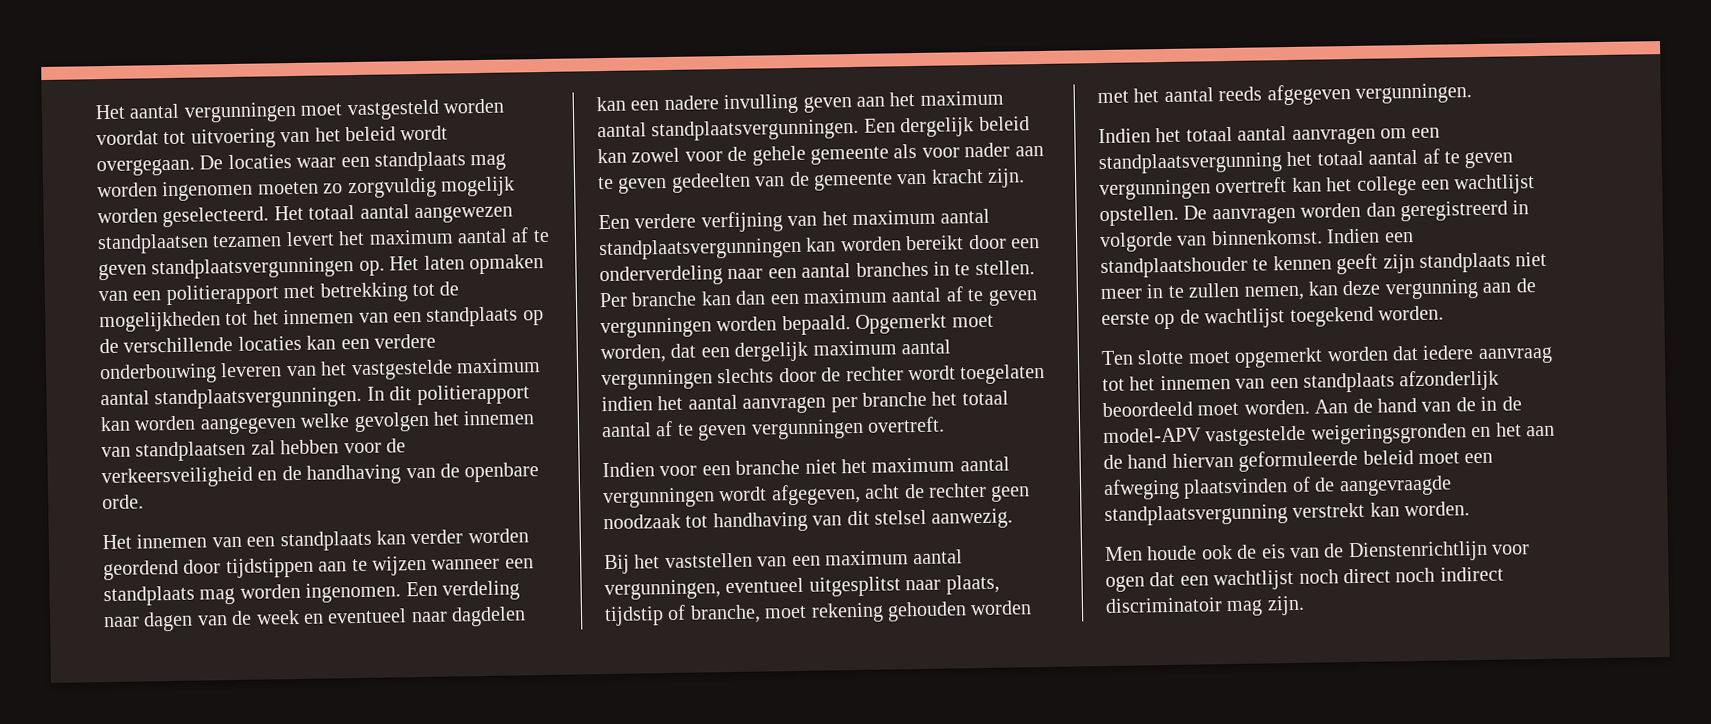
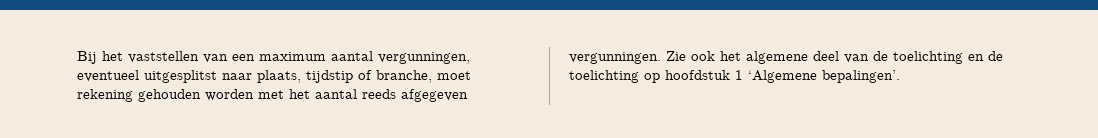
[95,98,504,123] [96,125,449,149] [96,151,507,177] [97,176,515,202] [97,204,513,228] [97,227,550,255] [98,254,544,281] [98,281,460,306] [99,306,544,333] [99,333,436,354] [99,358,541,385] [100,384,530,410] [100,410,535,435] [101,438,406,462] [101,462,540,489] [102,494,144,510] [102,528,529,552] [103,555,534,581] [103,580,520,607] [103,606,527,632] [596,90,1004,115] [597,116,1030,142] [597,142,1044,166] [597,168,1026,194] [598,208,991,233] [599,234,1040,261] [599,260,1035,287] [599,286,1038,308] [600,313,994,339] [600,339,951,364] [601,363,1046,391] [601,390,1009,414] [601,416,945,441] [602,456,1010,478] [603,482,1031,509] [603,508,1014,533] Het aantal vergunningen moet vastgesteld worden voordat tot uitvoering van het beleid wordt overgegaan. De locaties waar een standplaats mag worden ingenomen moeten zo zorgvuldig mogelijk worden geselecteerd. Het totaal aantal aangewezen standplaatsen tezamen levert het maximum aantal af te geven standplaatsvergunningen op. Het laten opmaken van een politierapport met betrekking tot de mogelijkheden tot het innemen van een standplaats op de verschillende locaties kan een verdere onderbouwing leveren van het vastgestelde maximum aantal standplaatsvergunningen. In dit politierapport kan worden aangegeven welke gevolgen het innemen van standplaatsen zal hebben voor de verkeersveiligheid en de handhaving van de openbare orde. // Het innemen van een standplaats kan verder worden geordend door tijdstippen aan te wijzen wanneer een standplaats mag worden ingenomen. Een verdeling naar dagen van de week en eventueel naar dagdelen kan een nadere invulling geven aan het maximum aantal standplaatsvergunningen. Een dergelijk beleid kan zowel voor de gehele gemeente als voor nader aan te geven gedeelten van de gemeente van kracht zijn. // Een verdere verfijning van het maximum aantal standplaatsvergunningen kan worden bereikt door een onderverdeling naar een aantal branches in te stellen. Per branche kan dan een maximum aantal af te geven vergunningen worden bepaald. Opgemerkt moet worden, dat een dergelijk maximum aantal vergunningen slechts door de rechter wordt toegelaten indien het aantal aanvragen per branche het totaal aantal af te geven vergunningen overtreft. // Indien voor een branche niet het maximum aantal vergunningen wordt afgegeven, acht de rechter geen noodzaak tot handhaving van dit stelsel aanwezig. // -> (77, 57) none
[1098,126,1441,145] [1098,148,1514,175] [1099,174,1536,201] [1099,200,1530,227] [1099,228,1414,253] [1100,251,1548,279] [1100,278,1536,301] [1101,305,1444,330] [1101,345,1553,368] [1102,369,1500,393] [1102,396,1522,418] [1103,422,1555,447] [1103,449,1494,472] [1103,475,1452,501] [1104,501,1471,527] [1105,540,1531,563] [1105,566,1504,593] [1105,595,1305,617] // Indien het totaal aantal aanvragen om een standplaatsvergunning het totaal aantal af te geven vergunningen overtreft kan het college een wachtlijst opstellen. De aanvragen worden dan geregistreerd in volgorde van binnenkomst. Indien een standplaatshouder te kennen geeft zijn standplaats niet meer in te zullen nemen, kan deze vergunning aan de eerste op de wachtlijst toegekend worden. // Ten slotte moet opgemerkt worden dat iedere aanvraag tot het innemen van een standplaats afzonderlijk beoordeeld moet worden. Aan de hand van de in de model-APV vastgestelde weigeringsgronden en het aan de hand hiervan geformuleerde beleid moet een afweging plaatsvinden of de aangevraagde standplaatsvergunning verstrekt kan worden. // Men houde ook de eis van de Dienstenrichtlijn voor ogen dat een wachtlijst noch direct noch indirect discriminatoir mag zijn. -> [666,51,1003,64] [569,70,900,83] Zie ook het algemene deel van de toelichting en de toelichting op hoofdstuk 1 ‘Algemene bepalingen’.

